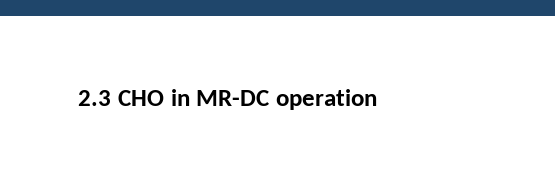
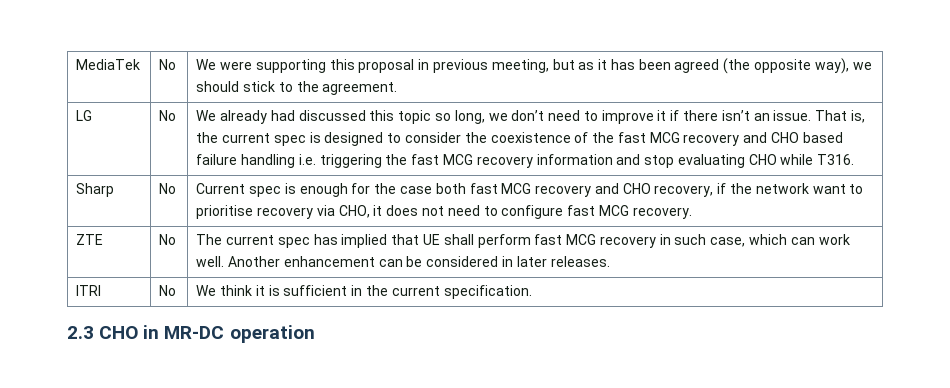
(78, 98) none -> [76,59,141,70] [159,59,177,70] [196,58,872,74] [196,81,398,95] [76,110,93,121] [159,110,177,121] [196,110,865,124] [196,132,843,146] [196,154,855,168] [76,183,115,197] [159,183,177,194] [196,183,864,197] [196,205,692,219] [76,234,104,245] [159,234,177,245] [196,234,850,248] [196,256,610,267] [76,285,102,296] [159,285,177,296] [196,285,532,299] MediaTek | No | We were supporting this proposal in previous meeting, but as it has been agreed (the opposite way), we should stick to the agreement. // LG | No | We already had discussed this topic so long, we don’t need to improve it if there isn’t an issue. That is, the current spec is designed to consider the coexistence of the fast MCG recovery and CHO based failure handling i.e. triggering the fast MCG recovery information and stop evaluating CHO while T316. // Sharp | No | Current spec is enough for the case both fast MCG recovery and CHO recovery, if the network want to prioritise recovery via CHO, it does not need to configure fast MCG recovery. // ZTE | No | The current spec has implied that UE shall perform fast MCG recovery in such case, which can work well. Another enhancement can be considered in later releases. // ITRI | No | We think it is sufficient in the current specification. //

